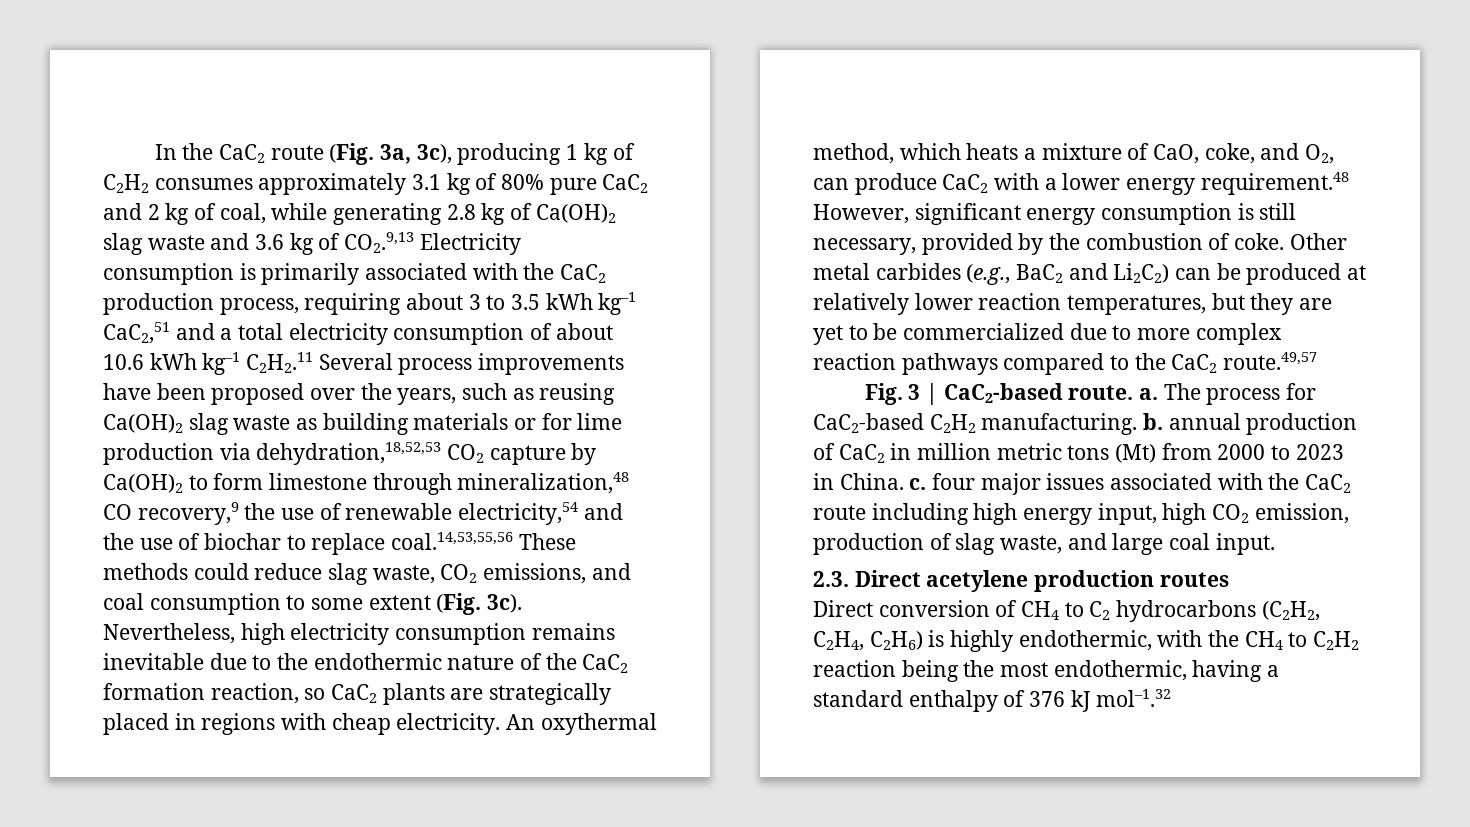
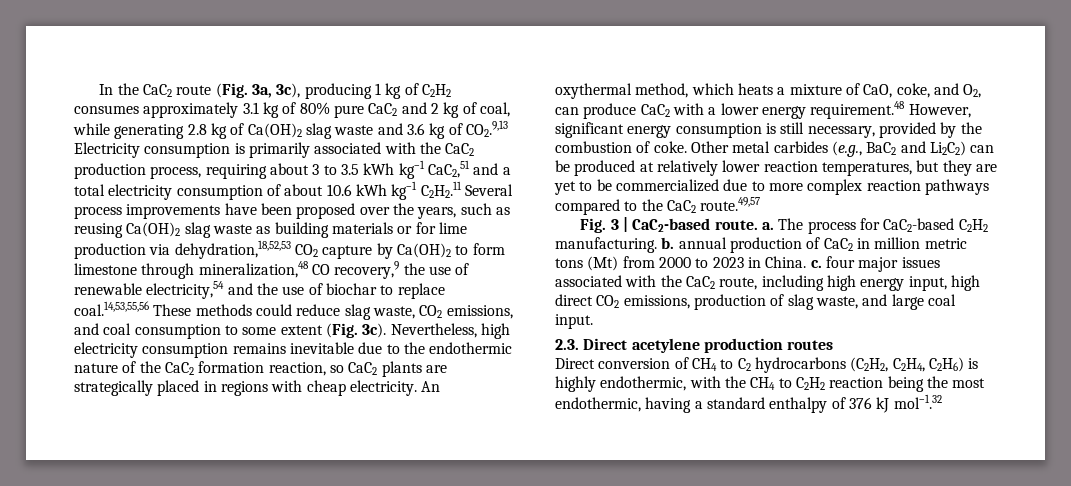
[813,505,866,520] route -> [719,277,758,290] route,
[1212,503,1349,524] CO2 emission, -> [555,294,690,309] direct CO2 emissions,

